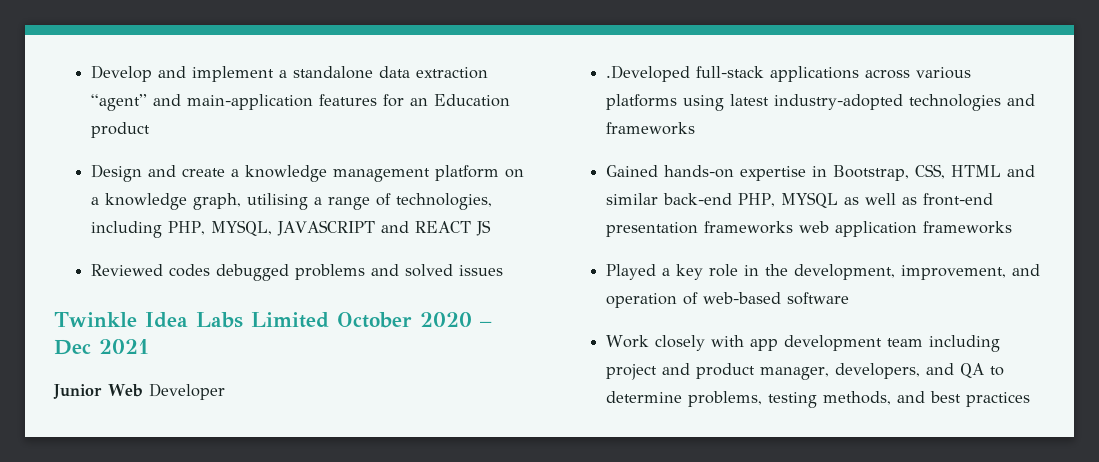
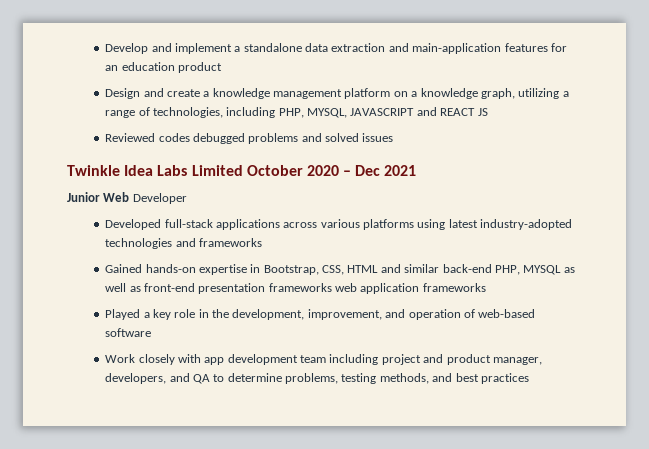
[91,94,148,111] “agent” -> (386, 47) none
[434,94,511,107] Education -> [121,62,175,71] education
[247,193,309,210] utilising -> [518,88,560,99] utilizing
[606,65,691,82] .Developed -> [105,219,162,230] Developed

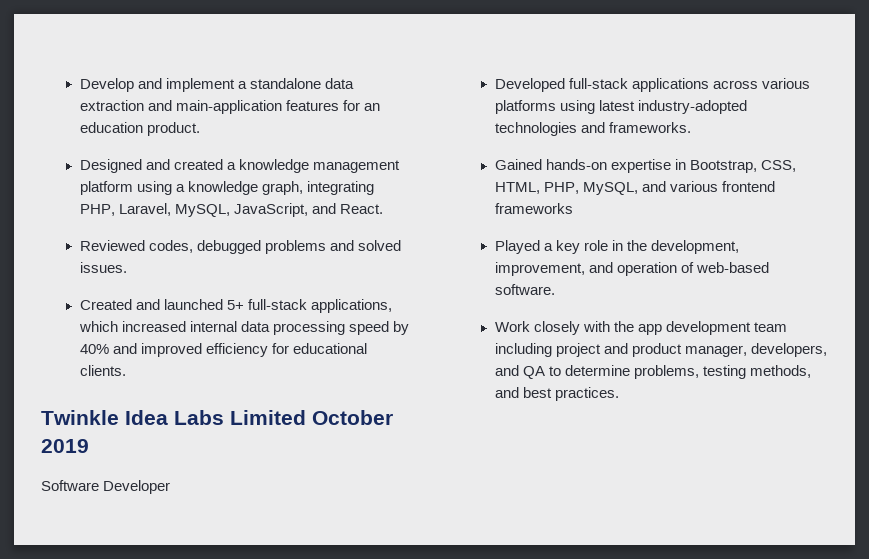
[177,62,222,73] [105,88,200,99] product // Design and create -> [147,122,201,136] [79,159,224,173] product. // Designed and created
[393,91,408,97] on -> [137,181,173,195] using
[518,88,569,99] [105,107,488,118] utilizing a range of technologies, including PHP, MYSQL, JAVASCRIPT and REACT JS -> [307,181,375,195] [79,203,384,217] integrating PHP, Laravel, MySQL, JavaScript, and React.
[158,133,190,142] codes -> [149,240,194,253] codes,
[362,133,394,142] issues -> [79,262,127,273] [79,299,393,313] [78,321,410,335] [79,343,368,357] [79,365,126,376] issues. // Created and launched 5+ full-stack applications, which increased internal data processing speed by 40% and improved efficiency for educational clients.
[306,165,417,176] [67,192,130,202] 2020 – Dec 2021 // Junior Web -> [41,439,89,453] [41,480,99,491] 2019 // Software
[198,238,262,247] frameworks -> [609,122,692,133] frameworks.
[347,264,575,275] [105,283,420,294] HTML and similar back-end PHP, MYSQL as well as front-end presentation frameworks web application -> [494,181,776,195] HTML, PHP, MySQL, and various frontend
[105,328,152,337] software -> [494,284,555,295] software.
(201, 358) none -> [614,321,635,332] the
[480,373,529,384] practices -> [555,387,620,401] practices.

